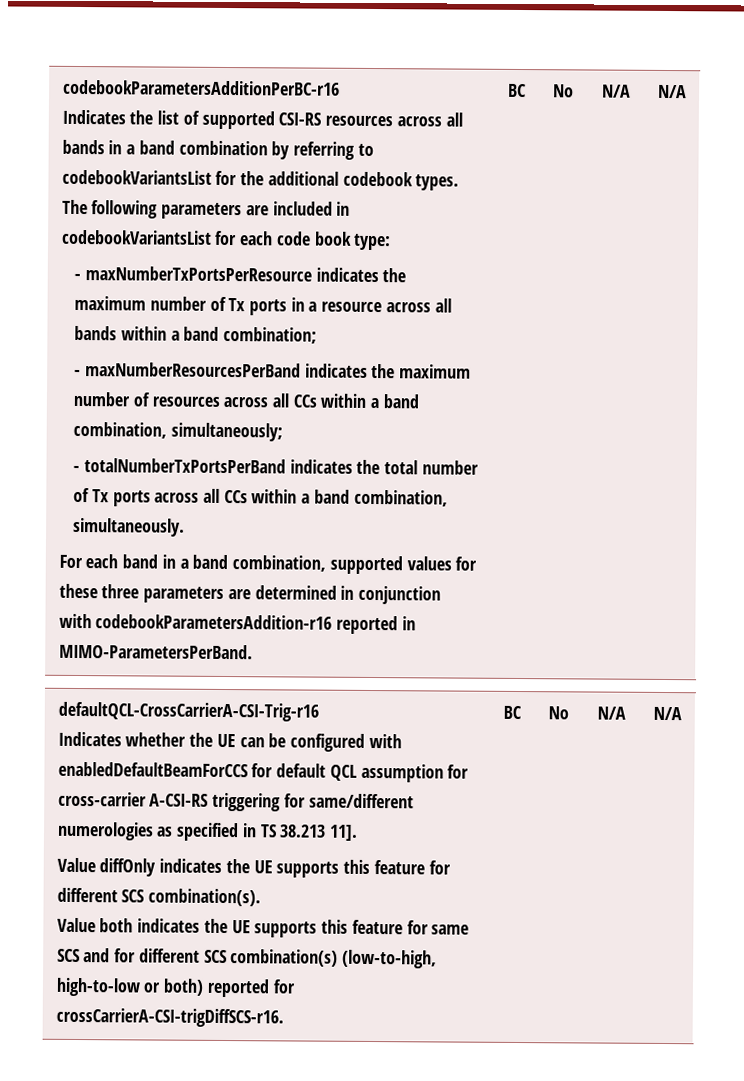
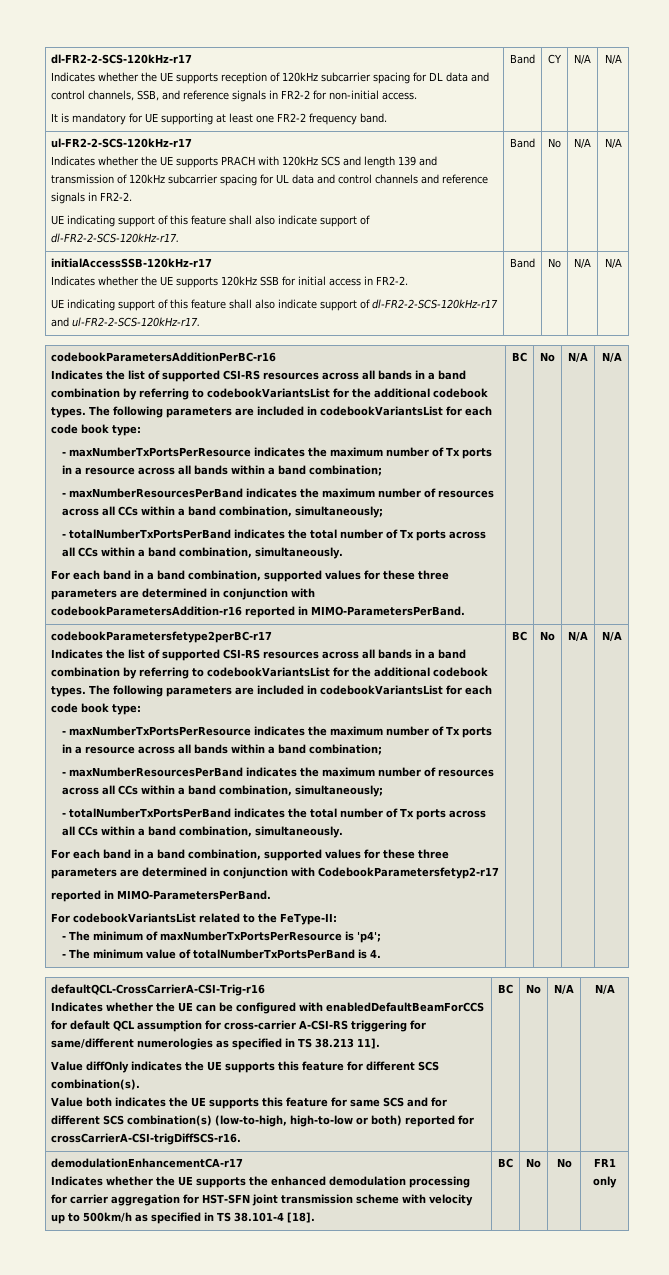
(62, 87) none -> [51,54,193,64] [51,72,490,84] [51,90,418,102] [51,113,388,125] [510,54,535,64] [548,54,562,64] [574,54,591,65] [604,54,622,65] [51,138,193,148] [51,156,438,168] [51,174,489,186] [51,192,133,204] [51,215,371,227] [51,233,180,243] [510,138,535,148] [548,138,561,148] [574,138,591,149] [604,138,622,149] [51,258,213,268] [51,276,409,288] [51,299,499,311] [51,317,201,327] [510,258,535,268] [548,258,561,268] [574,258,591,269] [604,258,622,269] dl-FR2-2-SCS-120kHz-r17 // Indicates whether the UE supports reception of 120kHz subcarrier spacing for DL data and control channels, SSB, and reference signals in FR2-2 for non-initial access. // It is mandatory for UE supporting at least one FR2-2 frequency band. | Band | CY | N/A | N/A // ul-FR2-2-SCS-120kHz-r17 // Indicates whether the UE supports PRACH with 120kHz SCS and length 139 and transmission of 120kHz subcarrier spacing for UL data and control channels and reference signals in FR2-2. // UE indicating support of this feature shall also indicate support of dl-FR2-2-SCS-120kHz-r17. | Band | No | N/A | N/A // initialAccessSSB-120kHz-r17 // Indicates whether the UE supports 120kHz SSB for initial access in FR2-2. // UE indicating support of this feature shall also indicate support of dl-FR2-2-SCS-120kHz-r17 and ul-FR2-2-SCS-120kHz-r17. | Band | No | N/A | N/A //
(687, 91) none -> [51,631,273,643] [51,649,467,661] [51,667,489,679] [51,685,493,697] [51,703,142,715] [61,726,492,738] [61,744,382,755] [61,767,494,777] [61,785,383,797] [61,808,486,820] [61,826,343,838] [51,849,450,861] [51,867,500,879] [51,890,272,902] [51,913,338,925] [61,931,381,943] [61,949,381,959] [512,631,527,641] [540,631,555,641] [568,631,588,642] [601,631,622,642] // codebookParametersfetype2perBC-r17 // Indicates the list of supported CSI-RS resources across all bands in a band combination by referring to codebookVariantsList for the additional codebook types. The following parameters are included in codebookVariantsList for each code book type: // - maxNumberTxPortsPerResource indicates the maximum number of Tx ports in a resource across all bands within a band combination; // - maxNumberResourcesPerBand indicates the maximum number of resources across all CCs within a band combination, simultaneously; // - totalNumberTxPortsPerBand indicates the total number of Tx ports across all CCs within a band combination, simultaneously. // For each band in a band combination, supported values for these three parameters are determined in conjunction with CodebookParametersfetyp2-r17 // reported in MIMO-ParametersPerBand. // For codebookVariantsList related to the FeType-II: // - The minimum of maxNumberTxPortsPerResource is 'p4'; // - The minimum value of totalNumberTxPortsPerBand is 4. | BC | No | N/A | N/A
(682, 713) none -> [51,1158,244,1168] [51,1176,471,1188] [51,1194,473,1206] [51,1212,316,1224] [498,1158,513,1168] [526,1158,541,1168] [556,1158,572,1168] [593,1158,616,1167] [593,1176,617,1188] // demodulationEnhancementCA-r17 // Indicates whether the UE supports the enhanced demodulation processing for carrier aggregation for HST-SFN joint transmission scheme with velocity up to 500km/h as specified in TS 38.101-4 [18]. | BC | No | No | FR1 only

